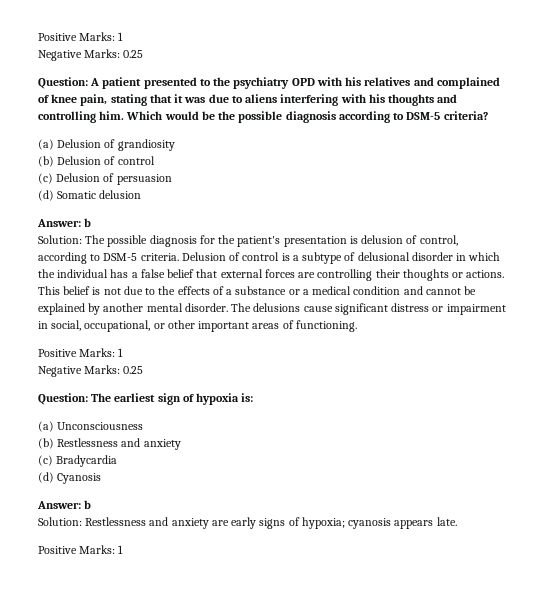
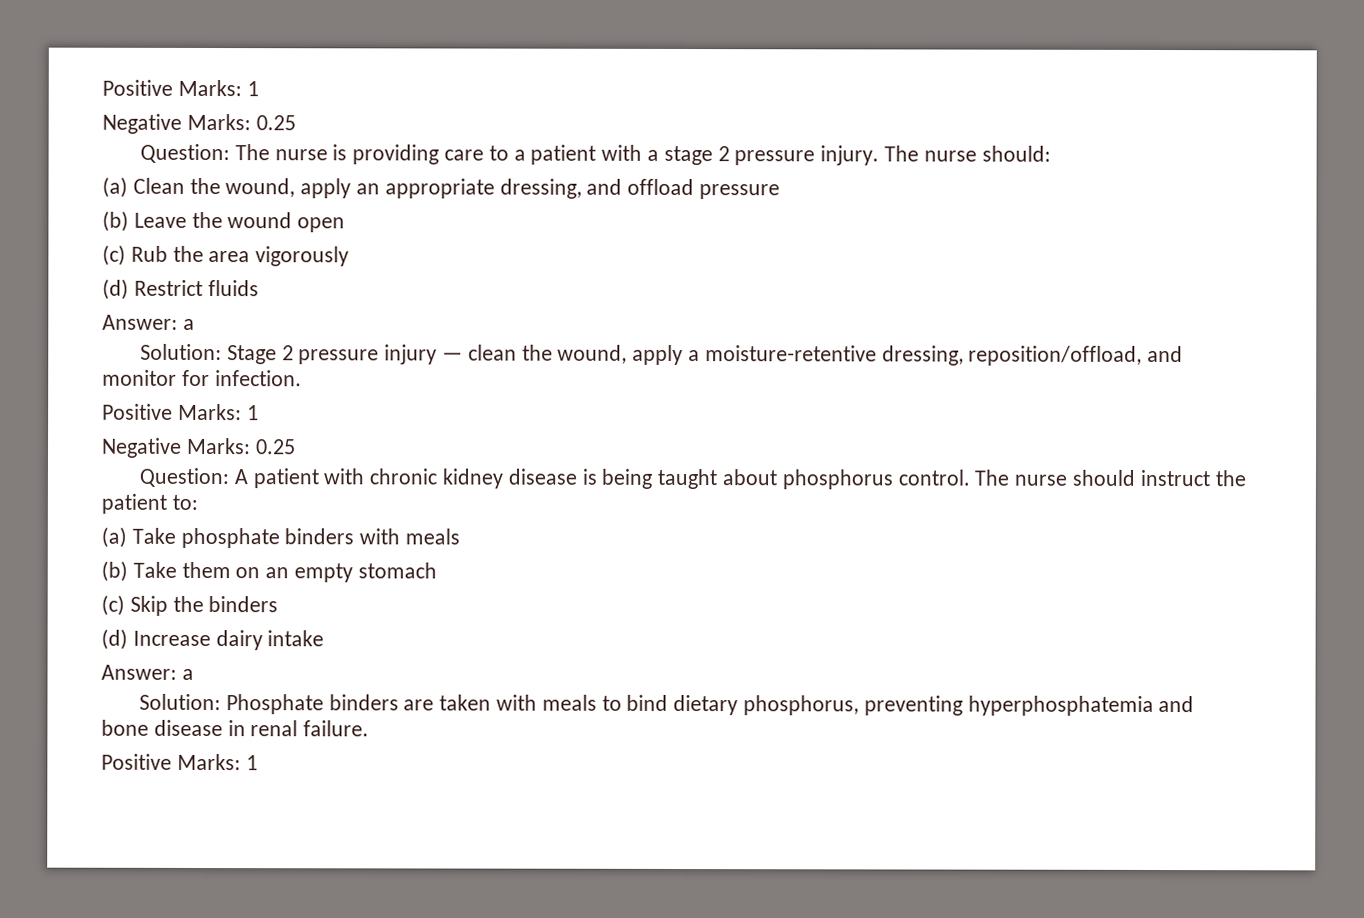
[38,32,124,41] [38,49,144,61] [38,77,500,89] [38,94,458,106] [38,111,488,123] [38,139,175,151] [38,156,155,167] [38,173,172,185] [38,190,142,201] [37,218,92,227] [38,235,458,247] [38,252,501,264] [38,269,505,281] [38,286,477,295] [38,303,506,315] [38,320,357,332] [38,348,124,357] [38,365,144,377] [38,393,254,405] [38,421,144,432] [38,438,181,450] [38,455,118,467] [38,472,102,484] [37,500,92,509] [38,517,457,529] Positive Marks: 1 // Negative Marks: 0.25 // Question: A patient presented to the psychiatry OPD with his relatives and complained of knee pain, stating that it was due to aliens interfering with his thoughts and controlling him. Which would be the possible diagnosis according to DSM-5 criteria? // (a) Delusion of grandiosity // (b) Delusion of control // (c) Delusion of persuasion // (d) Somatic delusion // Answer: b // Solution: The possible diagnosis for the patient's presentation is delusion of control, according to DSM-5 criteria. Delusion of control is a subtype of delusional disorder in which the individual has a false belief that external forces are controlling their thoughts or actions. This belief is not due to the effects of a substance or a medical condition and cannot be explained by another mental disorder. The delusions cause significant distress or impairment in social, occupational, or other important areas of functioning. // Positive Marks: 1 // Negative Marks: 0.25 // Question: The earliest sign of hypoxia is: // (a) Unconsciousness // (b) Restlessness and anxiety // (c) Bradycardia // (d) Cyanosis // Answer: b // Solution: Restlessness and anxiety are early signs of hypoxia; cyanosis appears late. -> [102,79,259,97] [102,113,296,134] [139,143,1051,166] [102,176,781,200] [102,210,346,233] [102,244,350,267] [102,278,259,300] [102,314,195,330] [139,343,1184,366] [102,369,302,387] [102,403,259,421] [102,437,296,458] [138,467,1246,490] [101,493,198,514] [101,526,461,549] [101,560,437,583] [101,594,279,616] [101,628,325,651] [101,664,194,680] [138,693,1195,716] [101,719,370,737] Positive Marks: 1 // Negative Marks: 0.25 // Question: The nurse is providing care to a patient with a stage 2 pressure injury. The nurse should: // (a) Clean the wound, apply an appropriate dressing, and offload pressure // (b) Leave the wound open // (c) Rub the area vigorously // (d) Restrict fluids // Answer: a // Solution: Stage 2 pressure injury — clean the wound, apply a moisture-retentive dressing, reposition/offload, and monitor for infection. // Positive Marks: 1 // Negative Marks: 0.25 // Question: A patient with chronic kidney disease is being taught about phosphorus control. The nurse should instruct the patient to: // (a) Take phosphate binders with meals // (b) Take them on an empty stomach // (c) Skip the binders // (d) Increase dairy intake // Answer: a // Solution: Phosphate binders are taken with meals to bind dietary phosphorus, preventing hyperphosphatemia and bone disease in renal failure.

